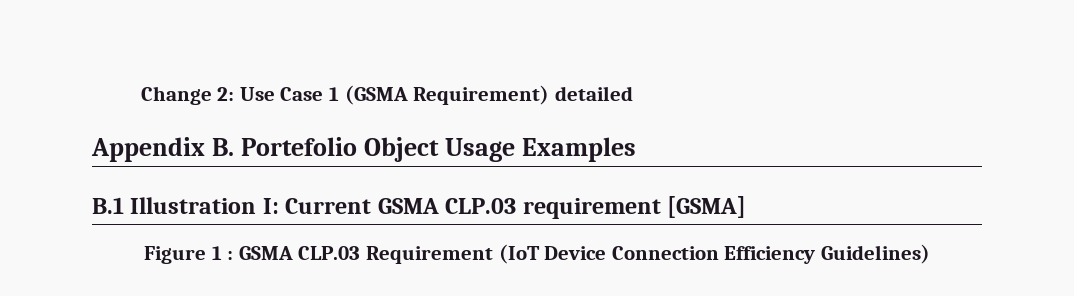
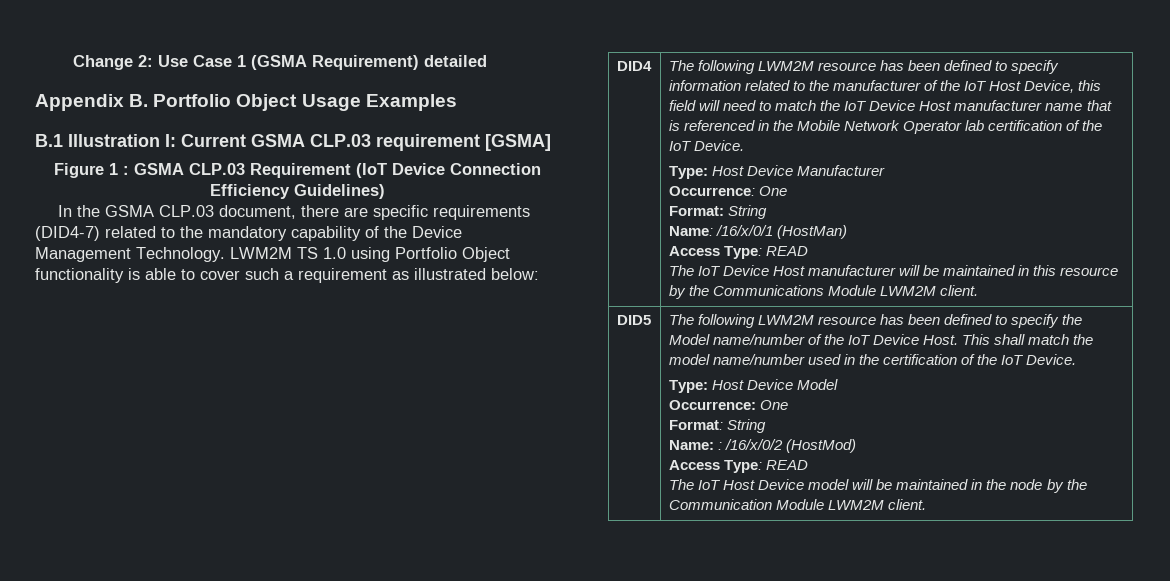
[241,137,358,156] Portefolio -> [153,94,232,107] Portfolio
(930, 254) none -> [57,205,530,220] [35,226,462,241] [35,247,510,262] [35,268,539,283] [616,61,652,71] [668,60,1060,74] [668,80,1102,93] [668,100,1112,111] [668,120,1103,134] [668,140,745,151] [668,165,886,179] [668,186,788,196] [668,205,768,219] [668,225,848,239] [668,246,809,259] [668,265,1119,276] [668,285,979,299] [616,315,651,325] [668,314,1083,328] [668,334,1094,345] [668,354,1077,365] [668,379,839,393] [668,400,789,410] [668,419,767,433] [668,439,857,453] [668,460,809,473] [668,479,1087,493] [668,499,927,510] // In the GSMA CLP.03 document, there are specific requirements (DID4-7) related to the mandatory capability of the Device Management Technology. LWM2M TS 1.0 using Portfolio Object functionality is able to cover such a requirement as illustrated below: // DID4 | The following LWM2M resource has been defined to specify information related to the manufacturer of the IoT Host Device, this field will need to match the IoT Device Host manufacturer name that is referenced in the Mobile Network Operator lab certification of the IoT Device. // Type: Host Device Manufacturer // Occurrence: One // Format: String // Name: /16/x/0/1 (HostMan) // Access Type: READ // The IoT Device Host manufacturer will be maintained in this resource by the Communications Module LWM2M client. // DID5 | The following LWM2M resource has been defined to specify the Model name/number of the IoT Device Host. This shall match the model name/number used in the certification of the IoT Device. // Type: Host Device Model // Occurrence: One // Format: String // Name: : /16/x/0/2 (HostMod) // Access Type: READ // The IoT Host Device model will be maintained in the node by the Communication Module LWM2M client.

